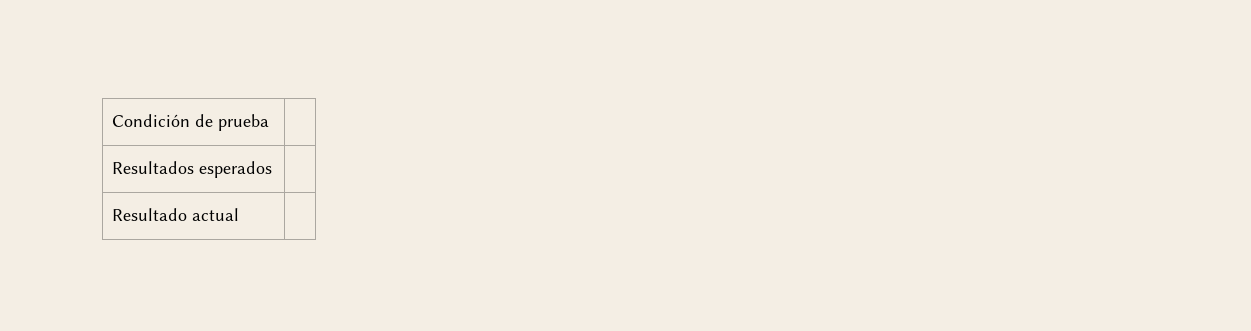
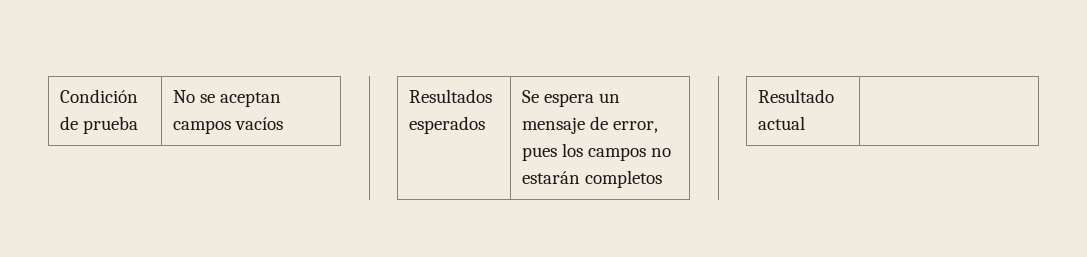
[112,161,273,178] // Resultados esperados | -> [173,90,282,107] [173,117,284,134] [409,89,493,103] [409,116,486,134] [522,90,621,107] [522,116,659,134] [522,143,672,161] [522,170,663,188] No se aceptan campos vacíos // Resultados esperados | Se espera un mensaje de error, pues los campos no estarán completos

